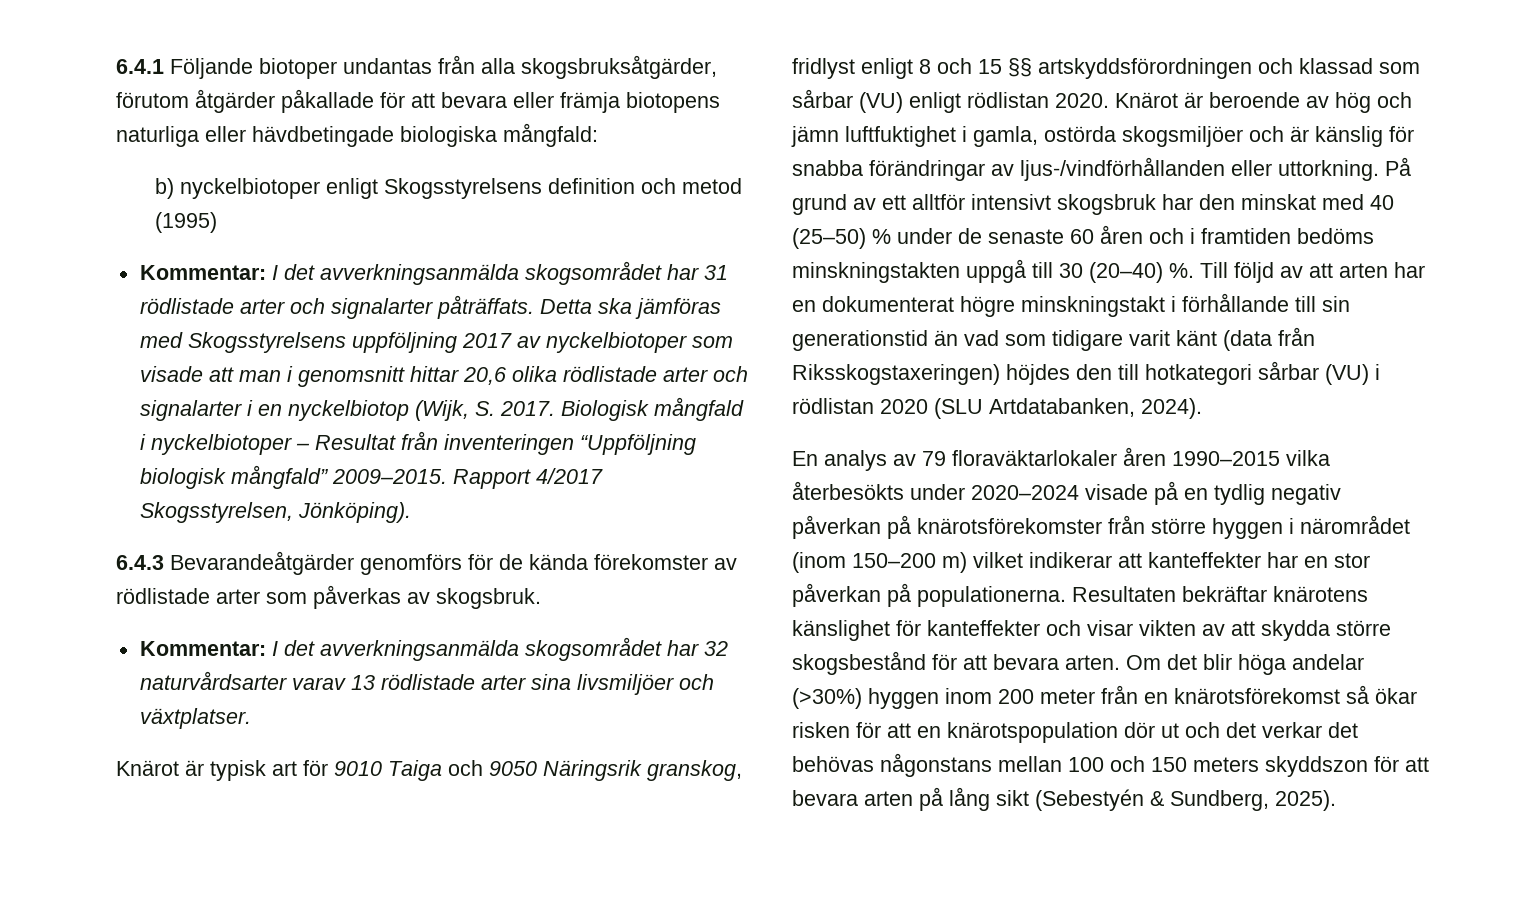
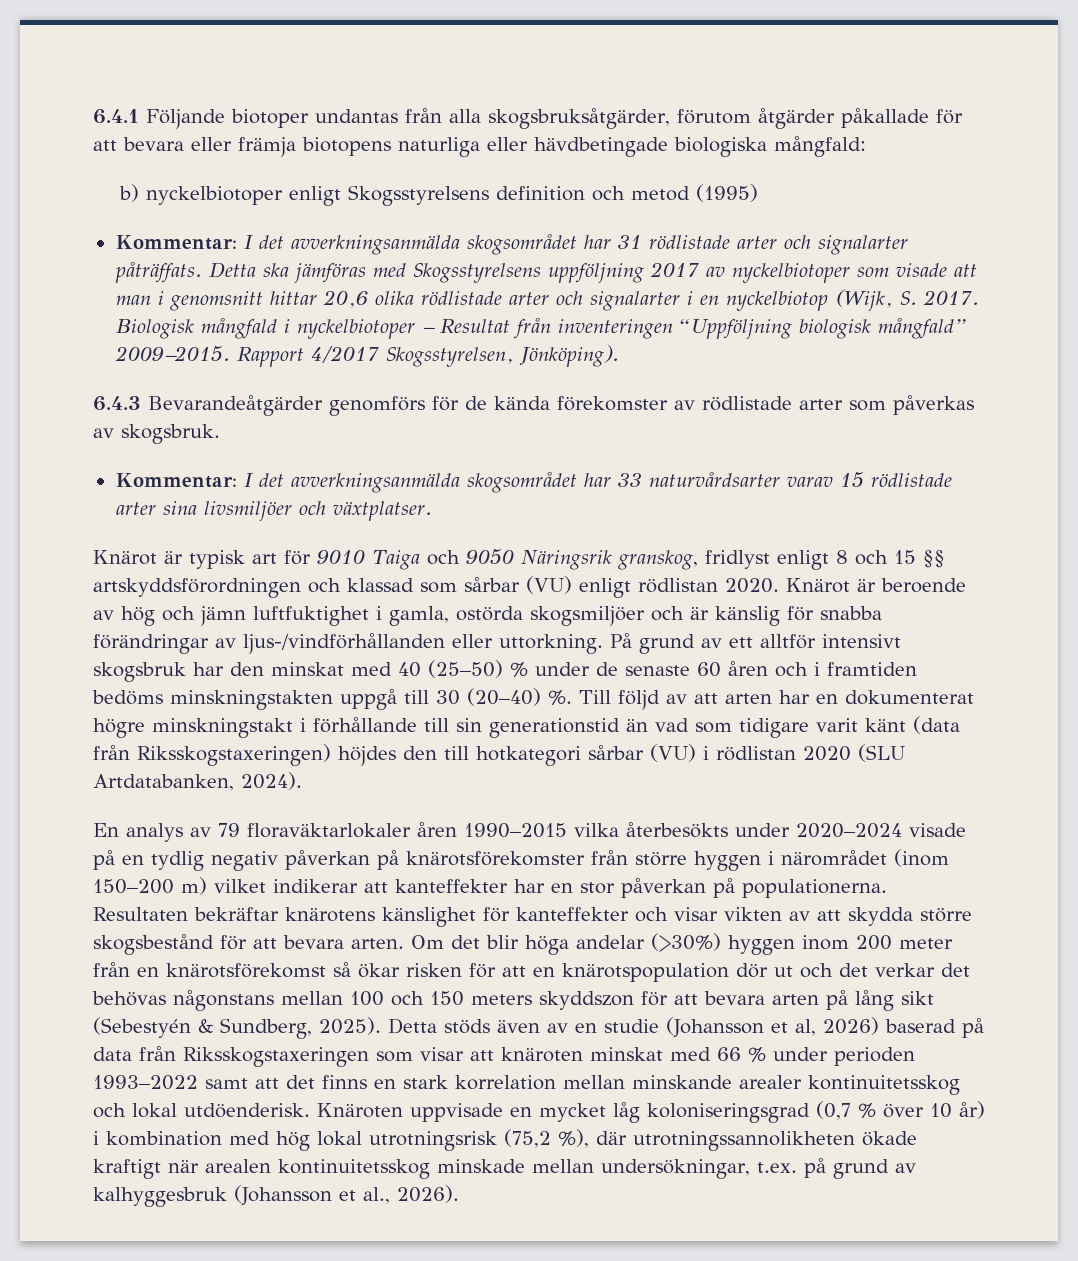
[703,641,728,656] 32 -> [617,473,642,487] 33
[350,675,375,690] 13 -> [839,472,864,488] 15
(1336, 800) none -> [388,1017,985,1038] [93,1046,915,1067] [93,1075,960,1095] [93,1101,985,1123] [93,1129,917,1151] [93,1158,916,1179] [93,1185,460,1207] Detta stöds även av en studie (Johansson et al, 2026) baserad på data från Riksskogstaxeringen som visar att knäroten minskat med 66 % under perioden 1993–2022 samt att det finns en stark korrelation mellan minskande arealer kontinuitetsskog och lokal utdöenderisk. Knäroten uppvisade en mycket låg koloniseringsgrad (0,7 % över 10 år) i kombination med hög lokal utrotningsrisk (75,2 %), där utrotningssannolikheten ökade kraftigt när arealen kontinuitetsskog minskade mellan undersökningar, t.ex. på grund av kalhyggesbruk (Johansson et al., 2026).

